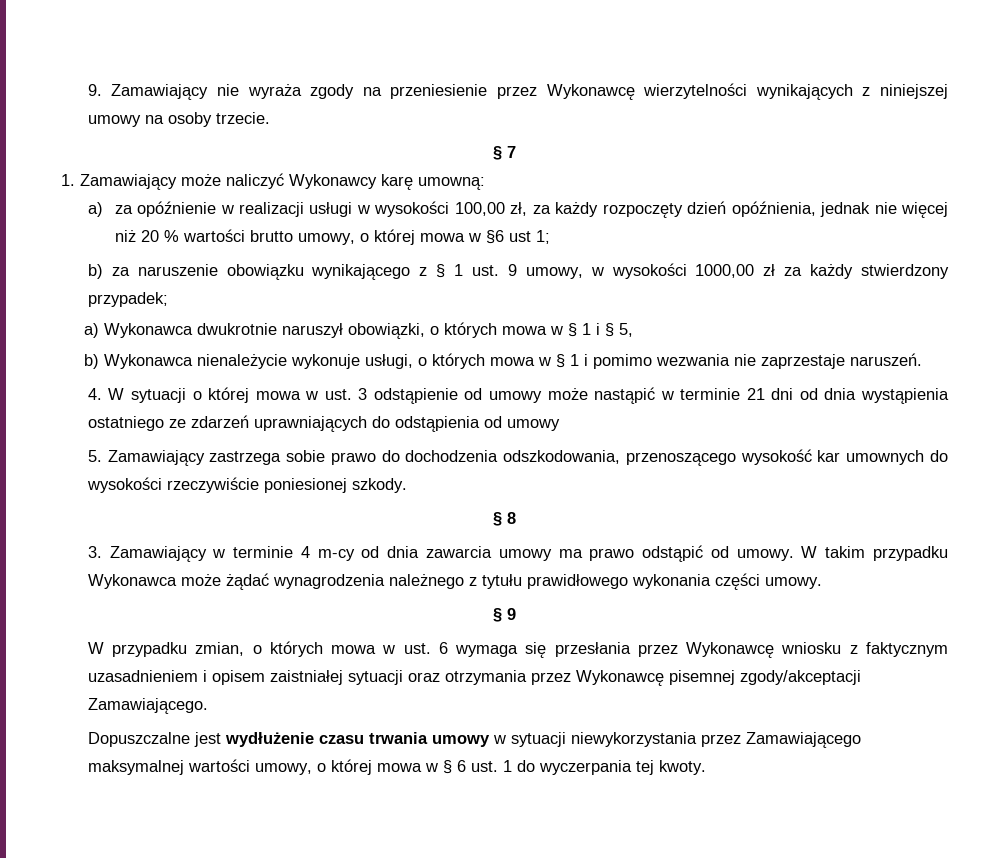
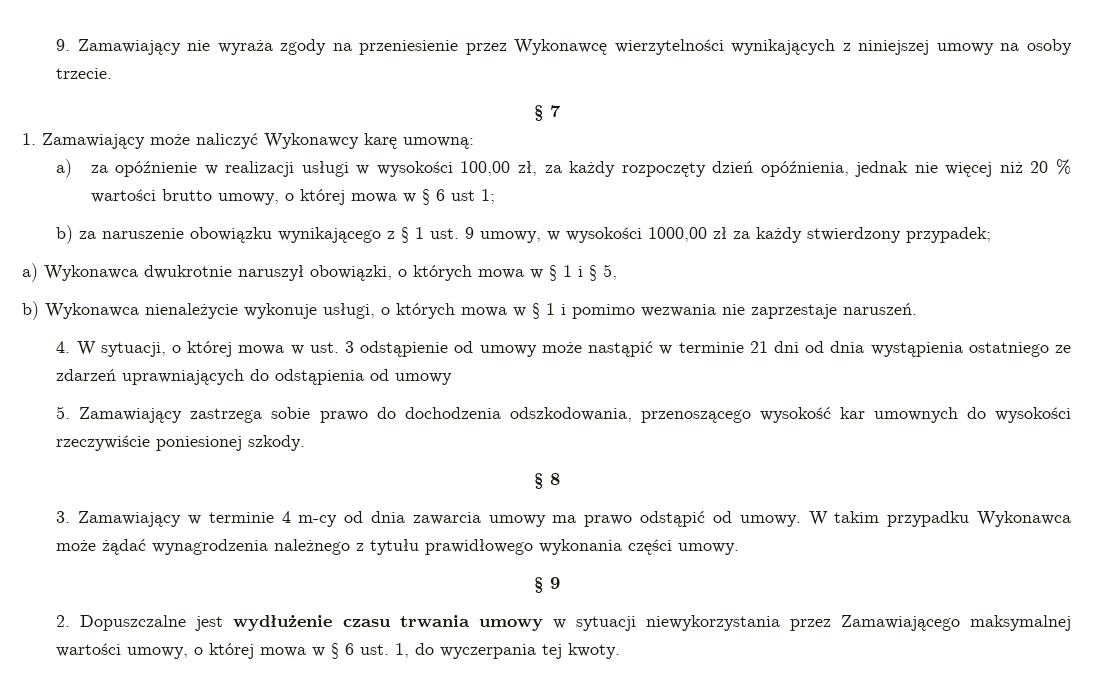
[485,230,504,244] §6 -> [421,189,445,205] § 6
[130,388,186,403] sytuacji -> [100,342,166,357] sytuacji,
[87,641,948,658] [87,670,861,686] [87,698,208,714] W przypadku zmian, o których mowa w ust. 6 wymaga się przesłania przez Wykonawcę wniosku z faktycznym uzasadnieniem i opisem zaistniałej sytuacji oraz otrzymania przez Wykonawcę pisemnej zgody/akceptacji Zamawiającego. // -> [56,615,71,627] 2.
[502,760,512,772] 1 -> [395,643,410,658] 1,

